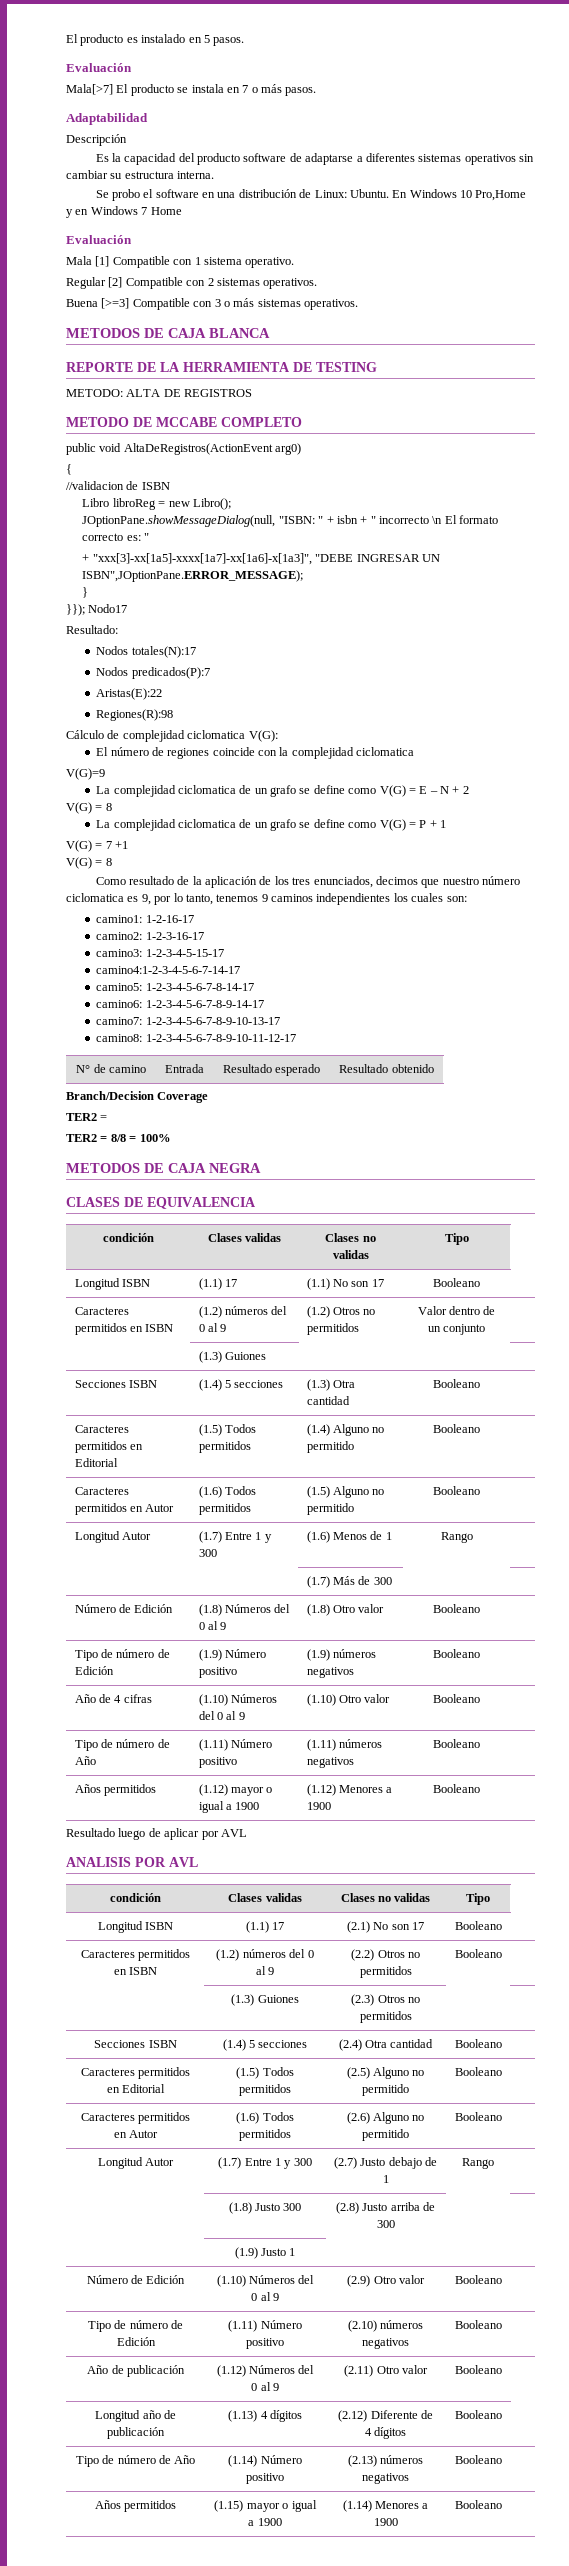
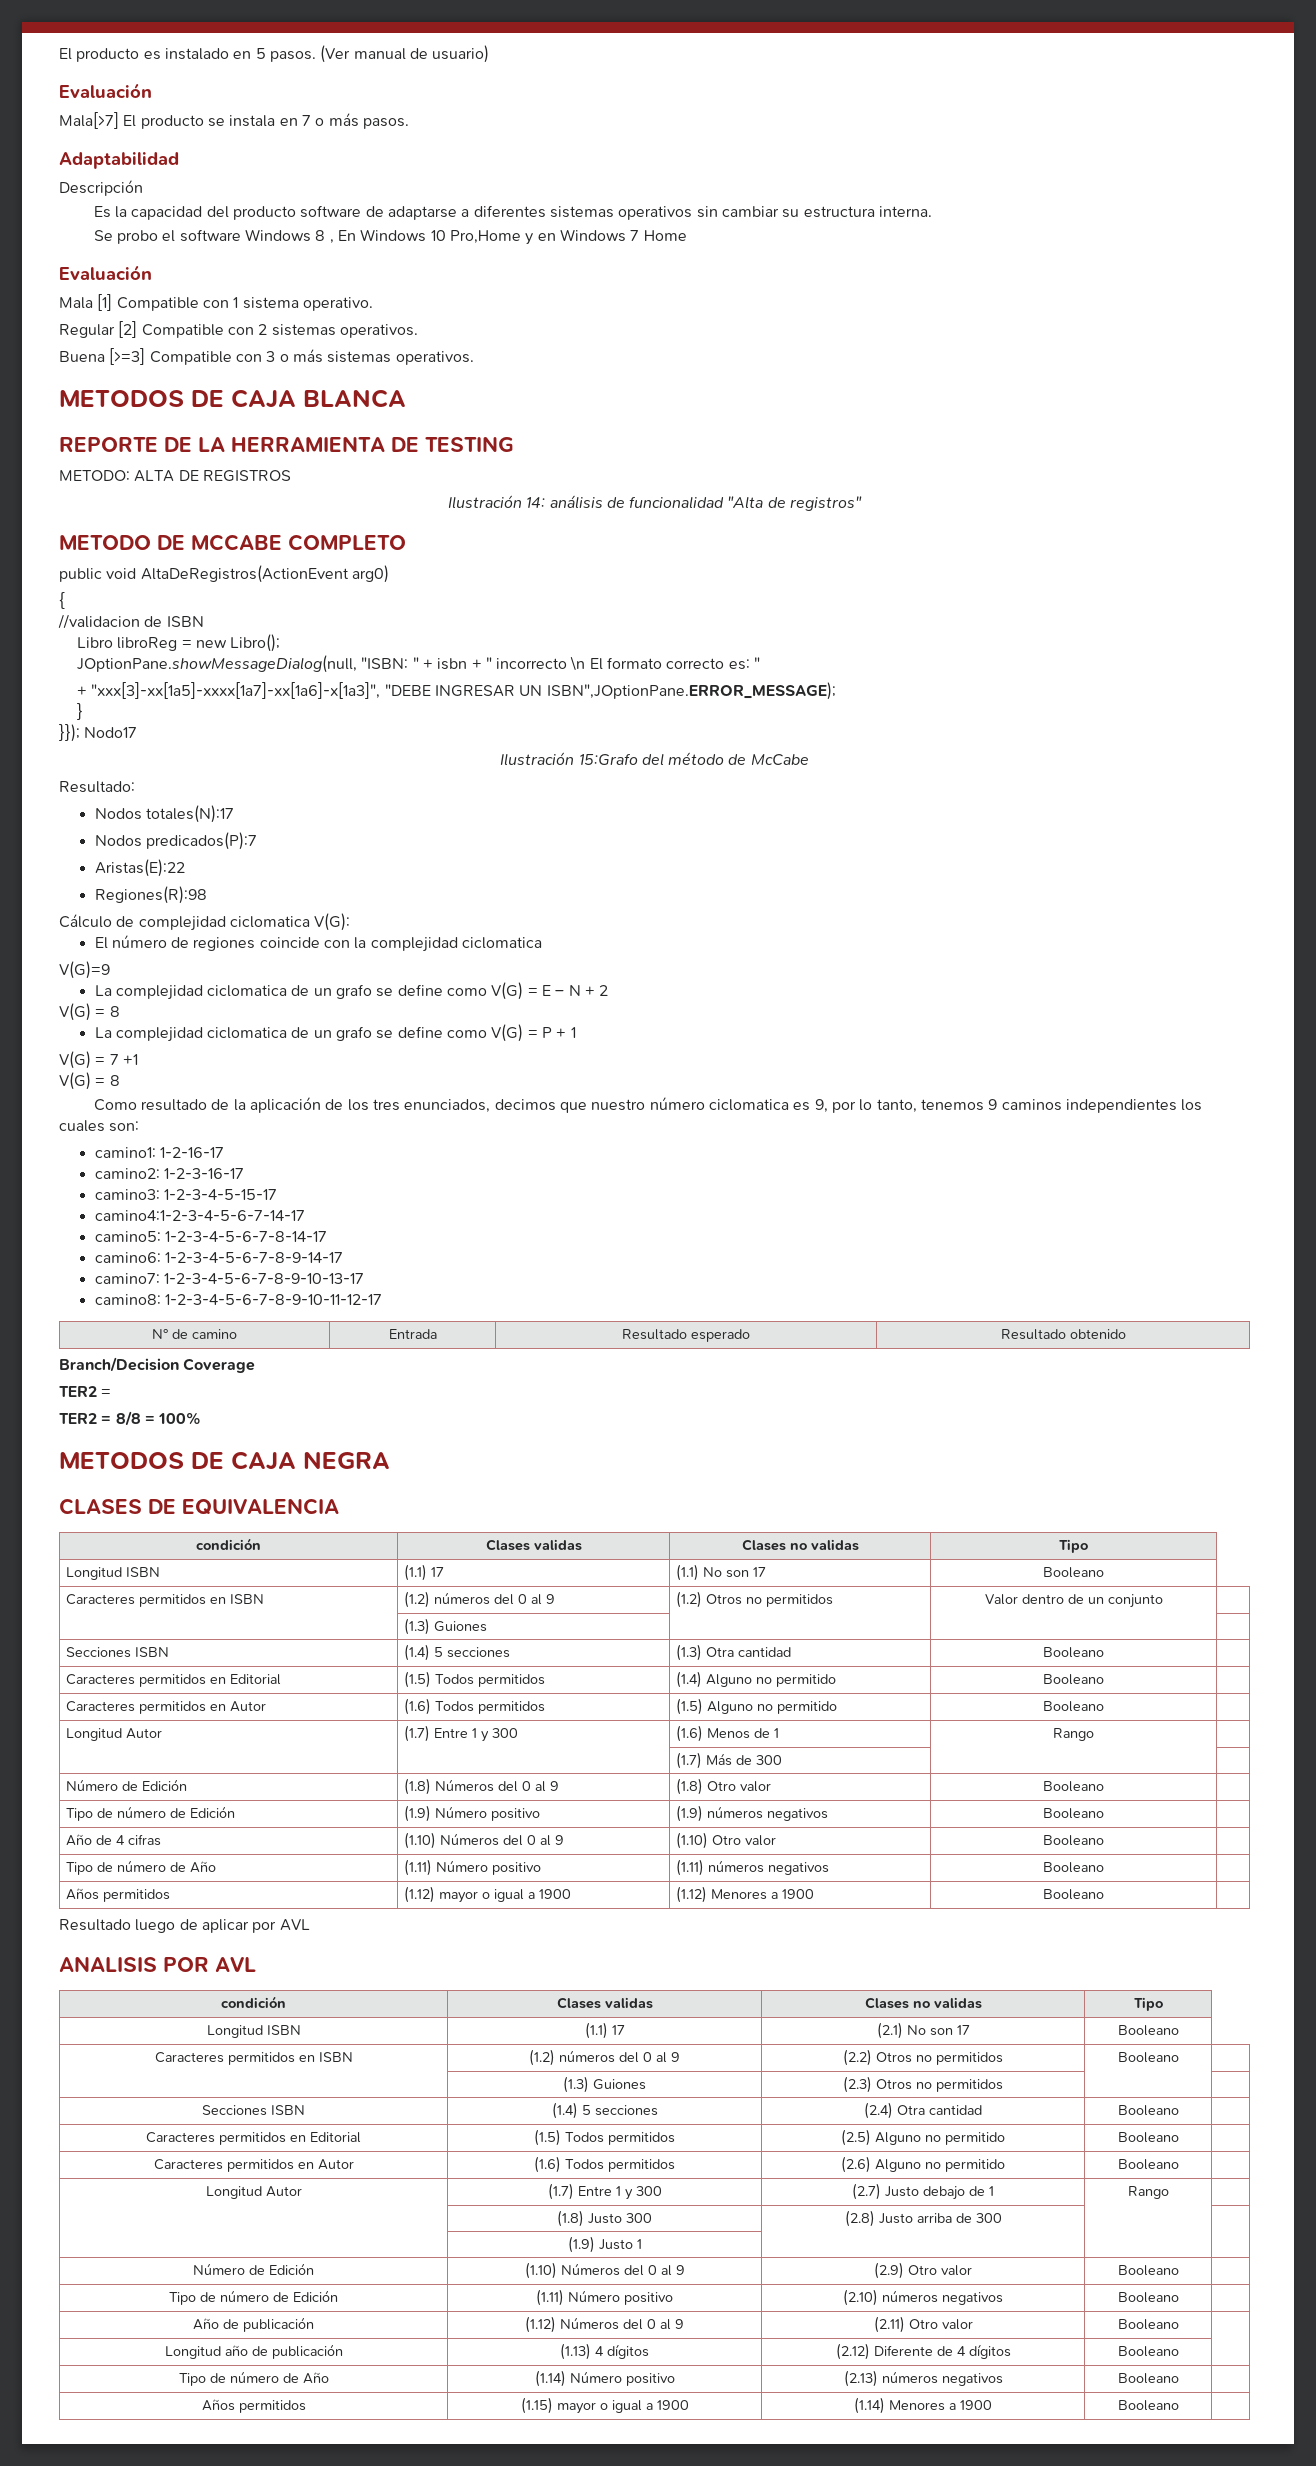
(245, 41) none -> [320,45,490,63] (Ver manual de usuario)
[202,189,389,198] en una distribución de Linux: Ubuntu. -> [245,229,334,244] Windows 8 ,
(253, 393) none -> [447,495,863,511] // Ilustración 14: análisis de funcionalidad "Alta de registros"
(128, 608) none -> [500,752,809,766] // Ilustración 15:Grafo del método de McCabe

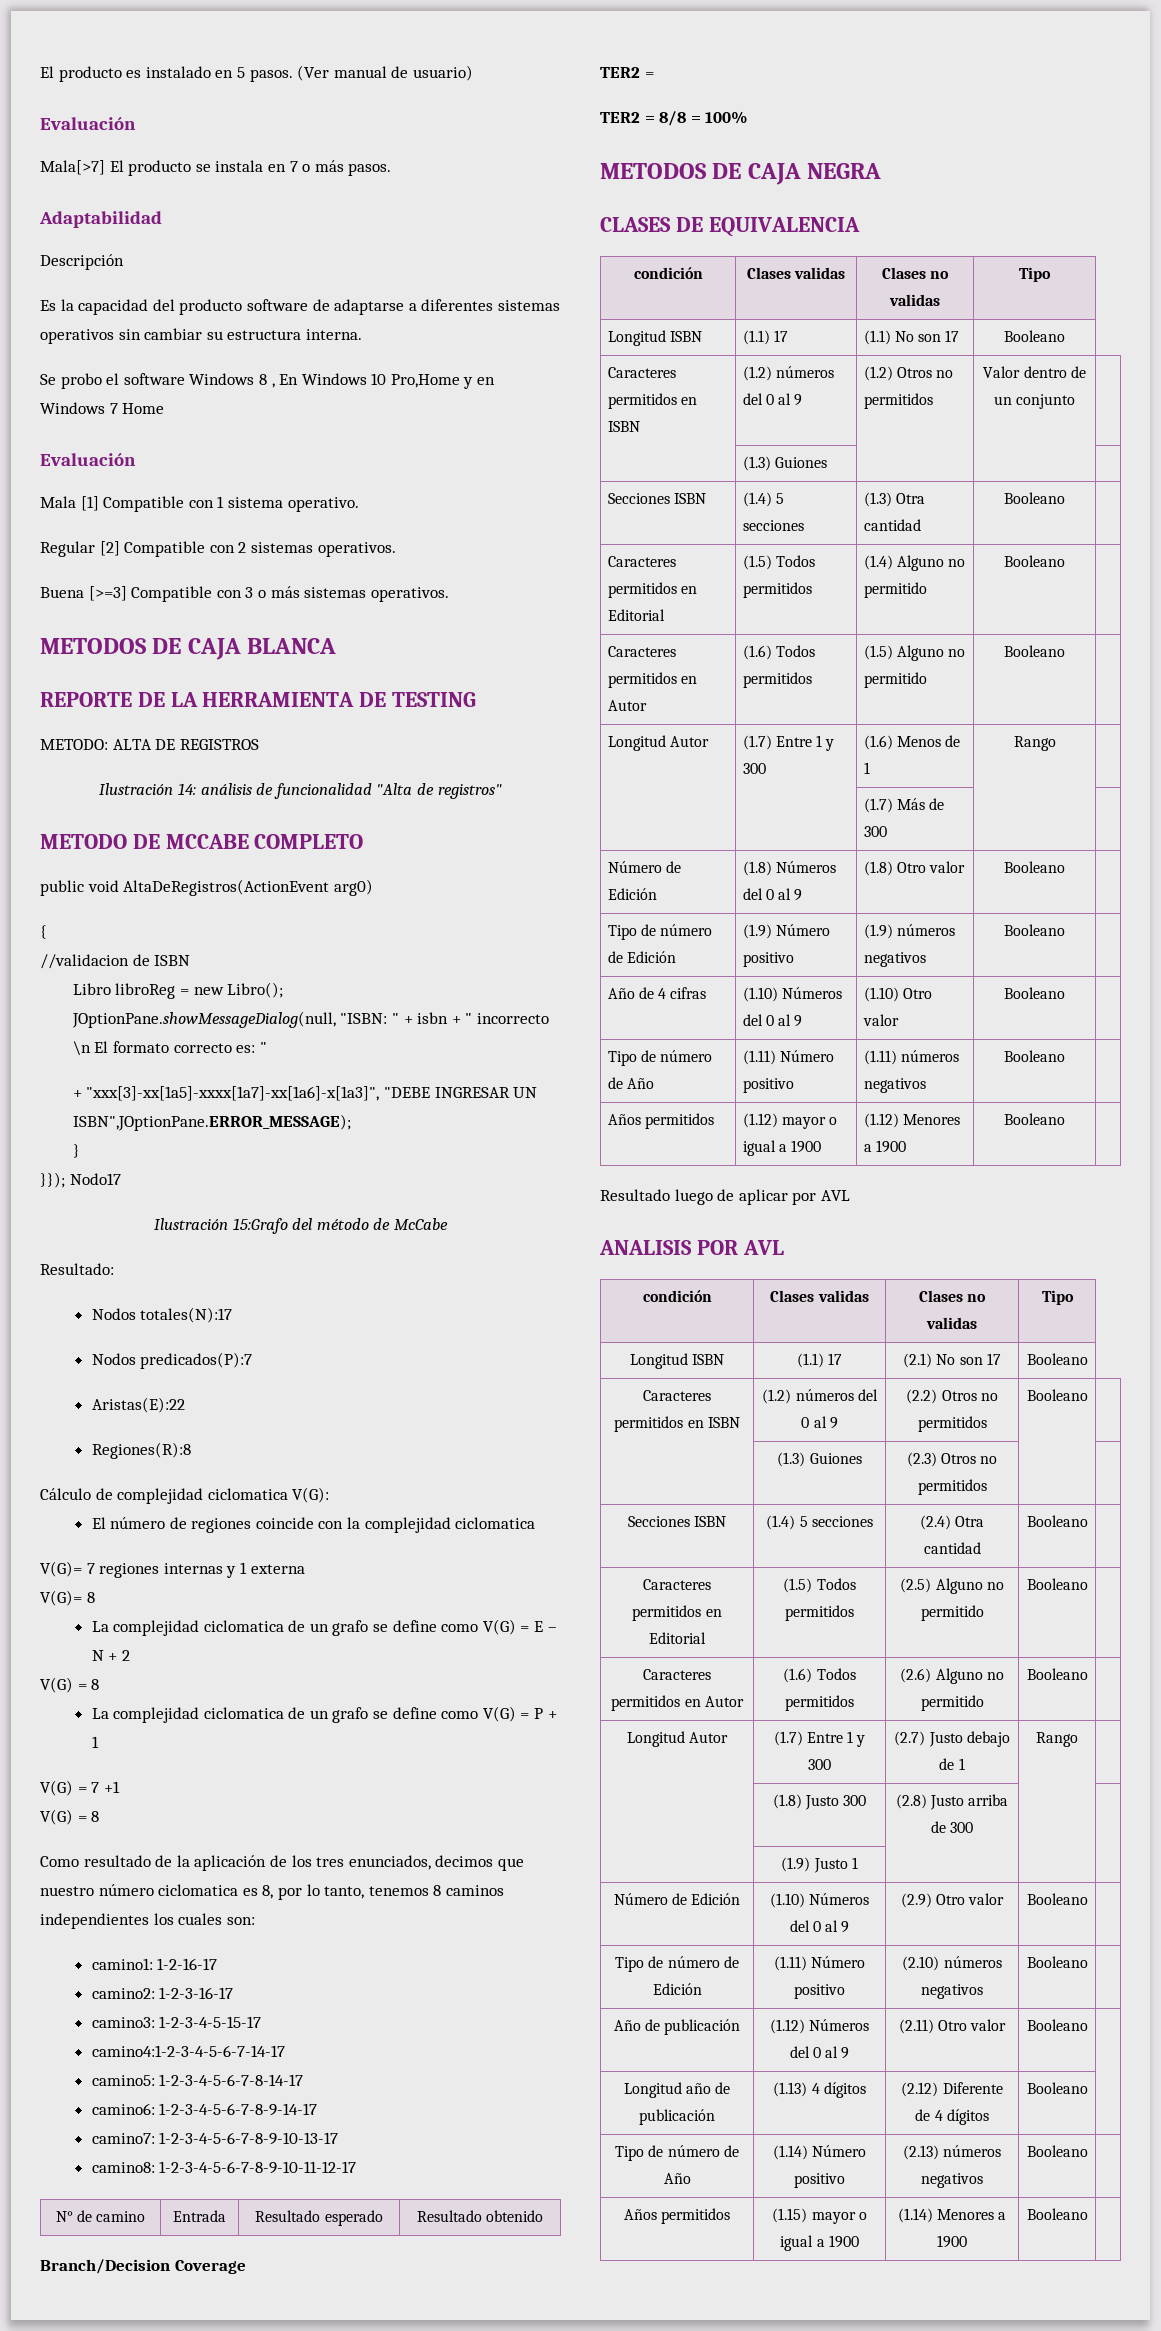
[94,886,207,904] Regiones(R):98 -> [91,1442,191,1459] Regiones(R):8
[59,961,110,979] V(G)=9 -> [40,1561,305,1578] [40,1590,95,1606] V(G)= 7 regiones internas y 1 externa // V(G)= 8
[814,1099,828,1113] 9, -> [262,1885,274,1899] 8,
[988,1099,998,1110] 9 -> [433,1885,442,1896] 8

